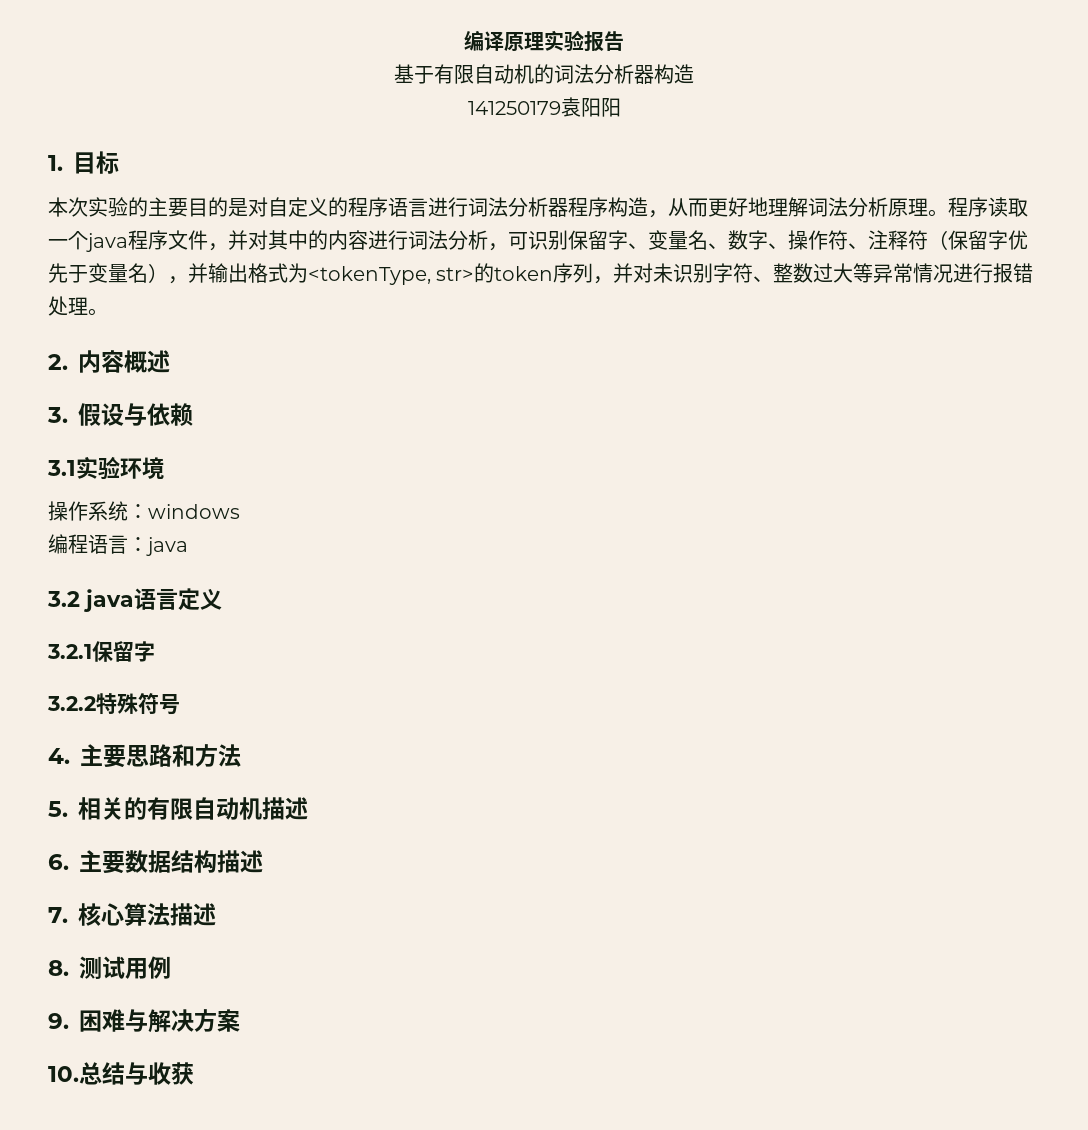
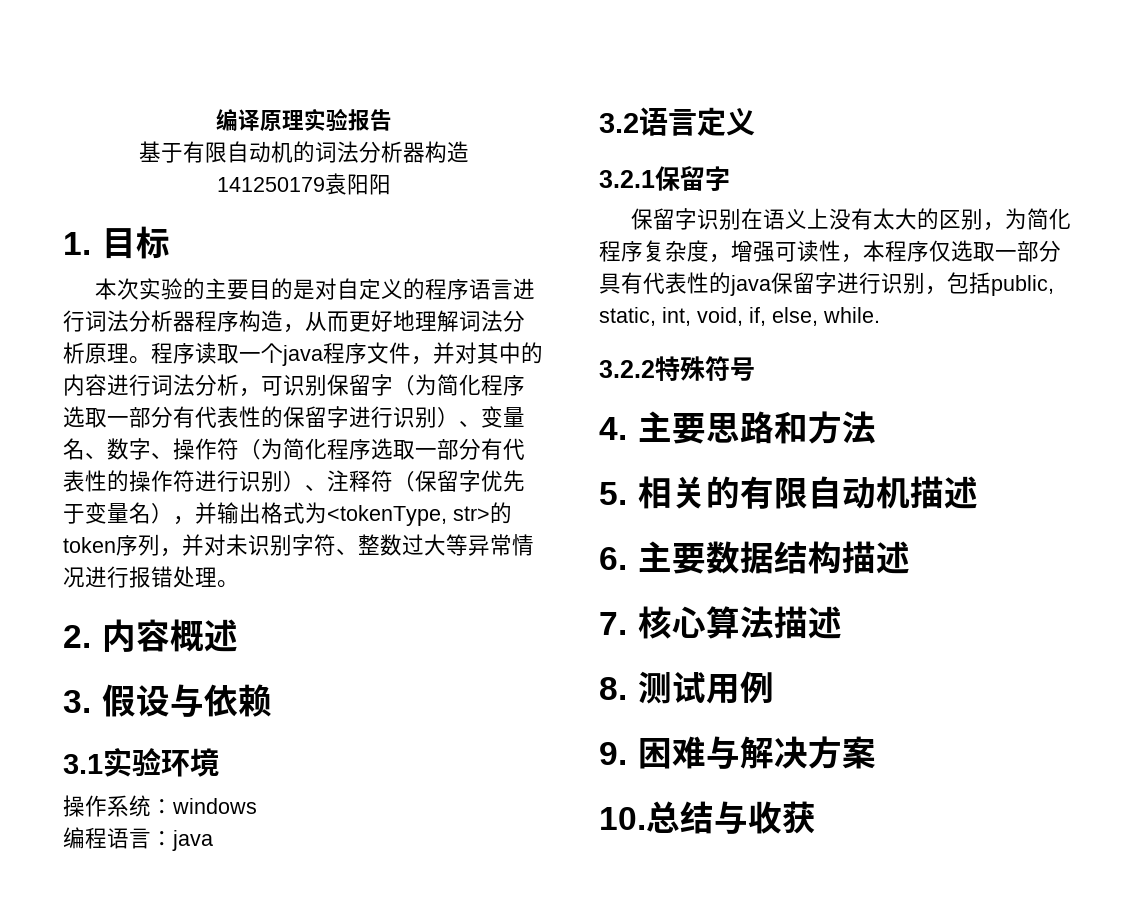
(628, 240) none -> [393,374,525,396] [63,406,459,428] （为简化程序选取一部分有代表性的保留字进行识别）
(848, 240) none -> [239,438,525,460] [63,470,305,492] （为简化程序选取一部分有代表性的操作符进行识别）
[83,589,134,612] java -> (639, 123) none
(155, 651) none -> [630,208,1071,231] [599,240,1061,263] [599,272,1054,296] [599,307,880,326] // 保留字识别在语义上没有太大的区别，为简化程序复杂度，增强可读性，本程序仅选取一部分具有代表性的java保留字进行识别，包括public, static, int, void, if, else, while.

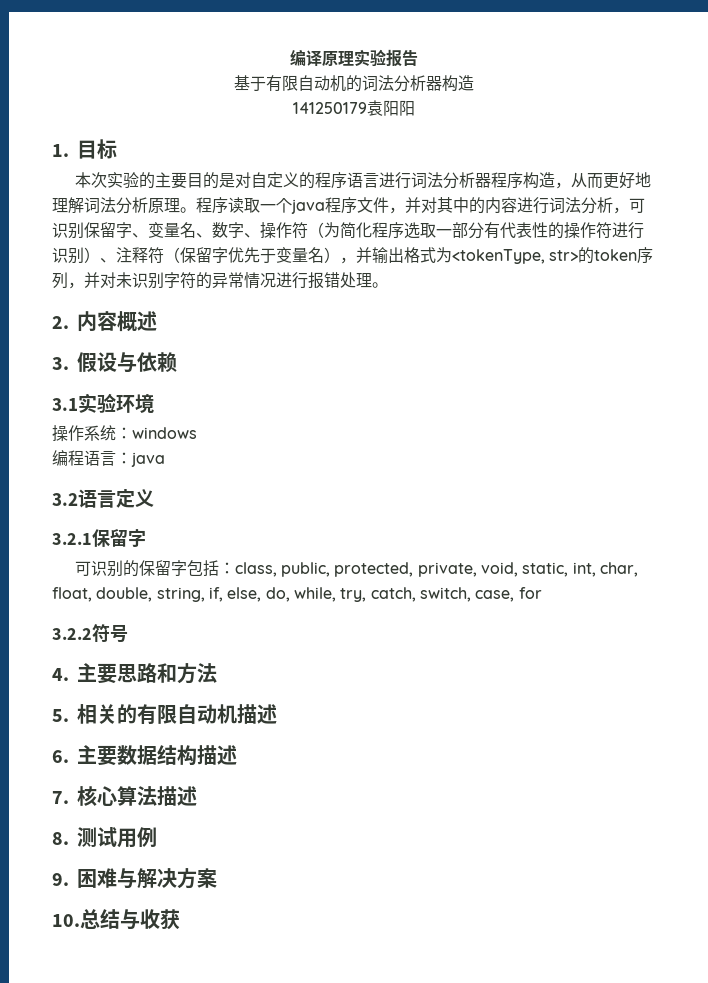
[393,374,525,396] [63,406,459,428] （为简化程序选取一部分有代表性的保留字进行识别） -> (132, 230) none
[336,534,468,556] 、整数过大等 -> [196,272,212,289] 的
[630,208,1071,231] [599,240,1061,263] [599,272,1054,296] [599,307,880,326] 保留字识别在语义上没有太大的区别，为简化程序复杂度，增强可读性，本程序仅选取一部分具有代表性的java保留字进行识别，包括public, static, int, void, if, else, while. -> [74,560,638,577] [52,587,542,602] 可识别的保留字包括：class, public, protected, private, void, static, int, char, float, double, string, if, else, do, while, try, catch, switch, case, for
[655,356,705,381] 特殊 -> (92, 634) none

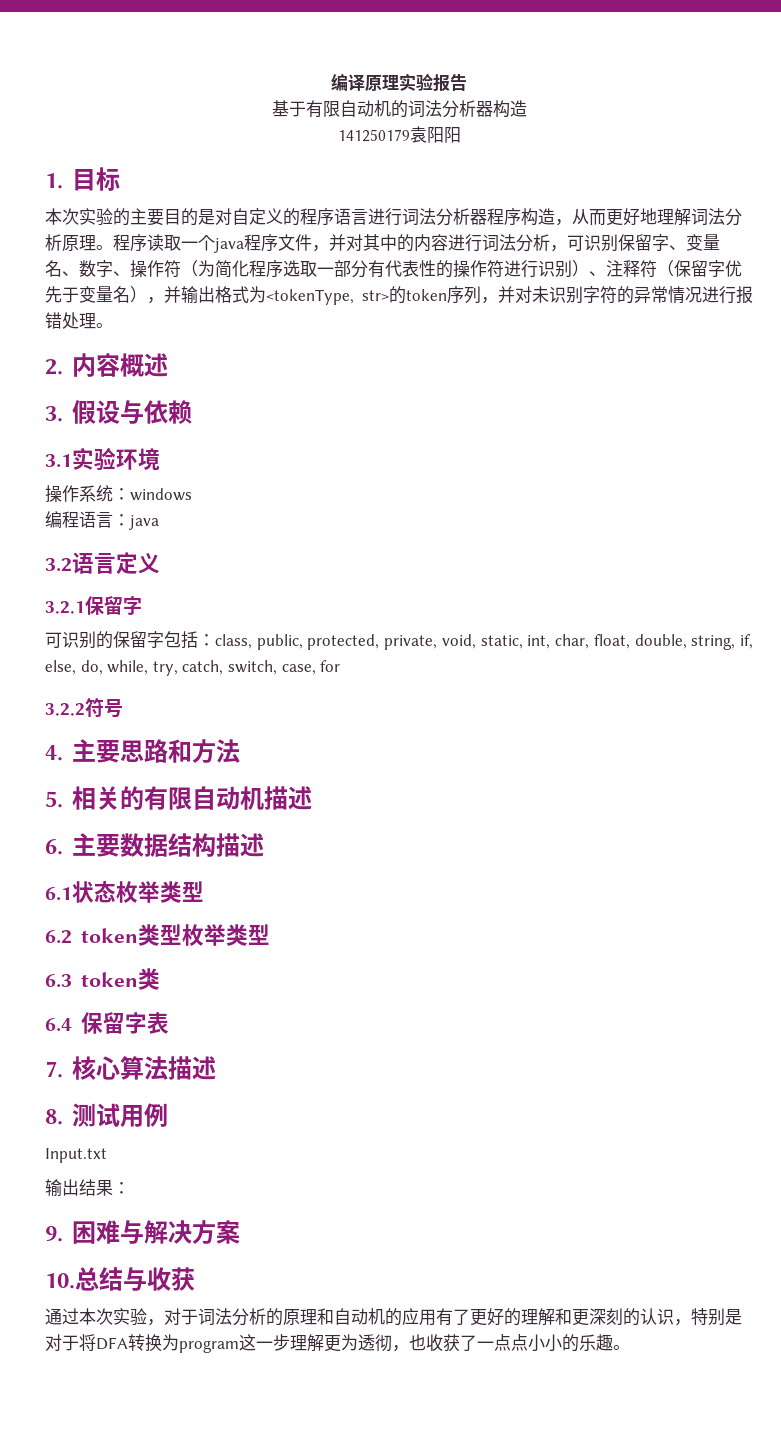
(237, 755) none -> [45,880,204,903] [45,924,270,946] [45,968,160,990] [45,1012,169,1034] // 6.1状态枚举类型 // 6.2 token类型枚举类型 // 6.3 token类 // 6.4保留字表
(157, 837) none -> [45,1148,107,1163] [45,1179,130,1197] // Input.txt // 输出结果：
(180, 919) none -> [45,1308,742,1326] [45,1334,630,1353] // 通过本次实验，对于词法分析的原理和自动机的应用有了更好的理解和更深刻的认识，特别是对于将DFA转换为program这一步理解更为透彻，也收获了一点点小小的乐趣。

